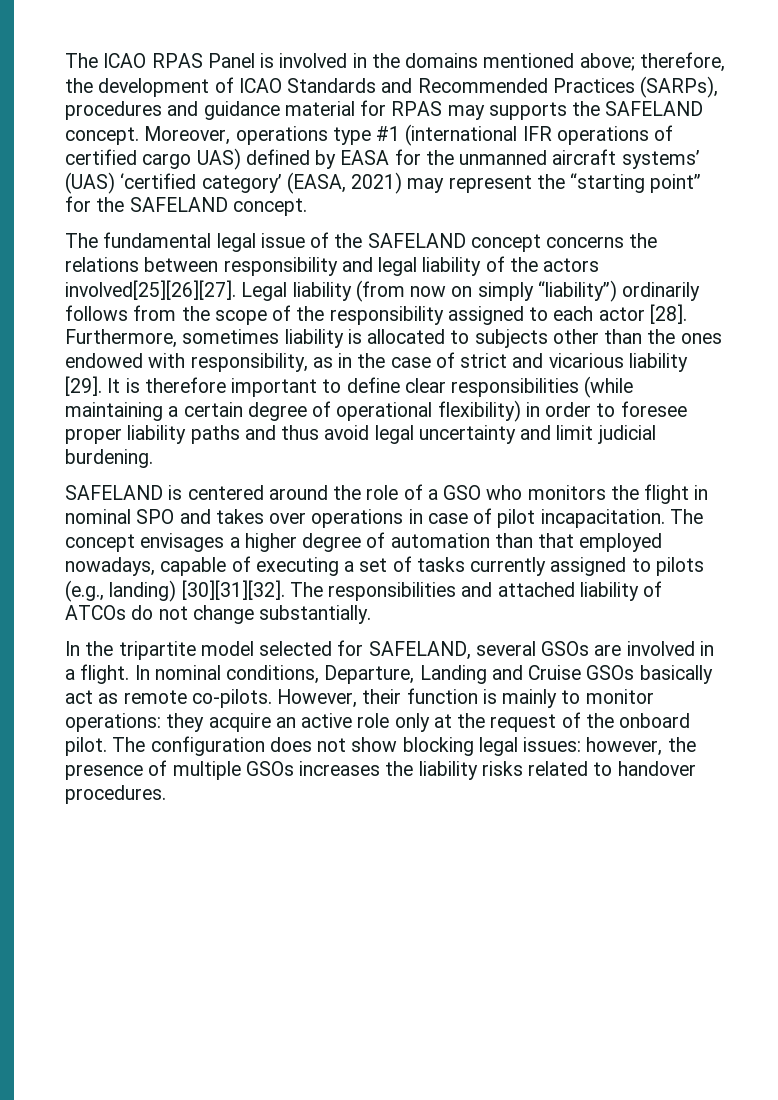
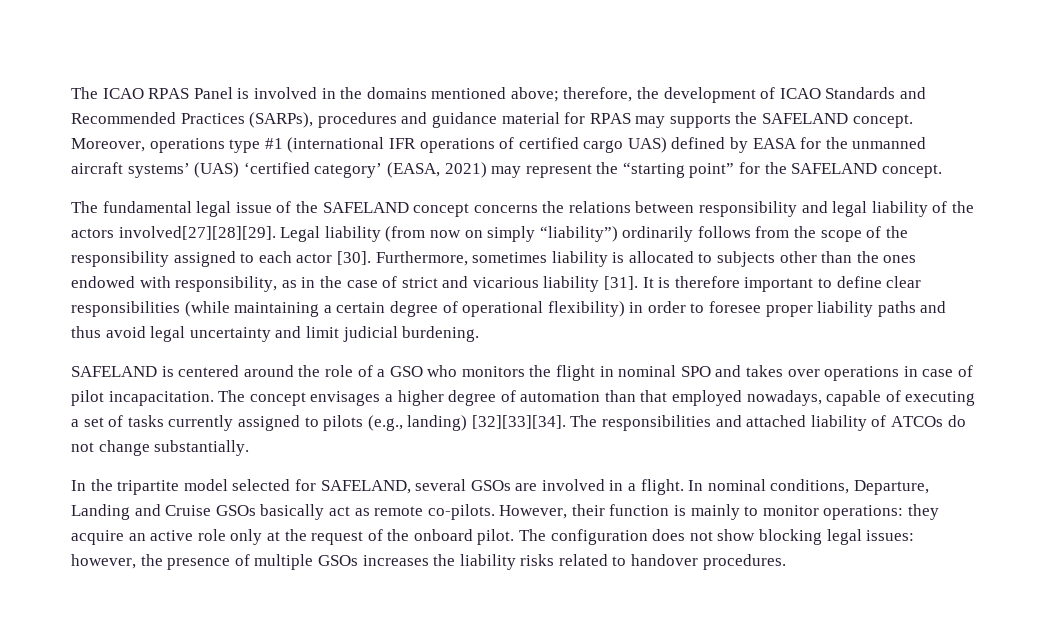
[65,280,236,300] involved[25][26][27]. -> [118,226,276,240] involved[27][28][29].
[649,304,687,324] [28]. -> [336,251,371,265] [30].
[65,376,102,396] [29]. -> [604,276,639,290] [31].
[181,580,285,600] [30][31][32]. -> [471,415,566,429] [32][33][34].

